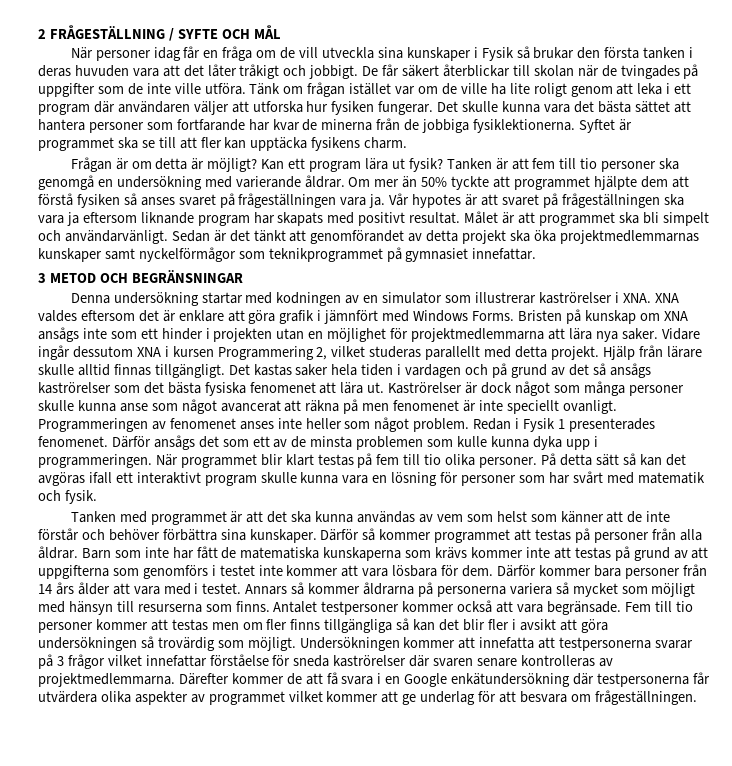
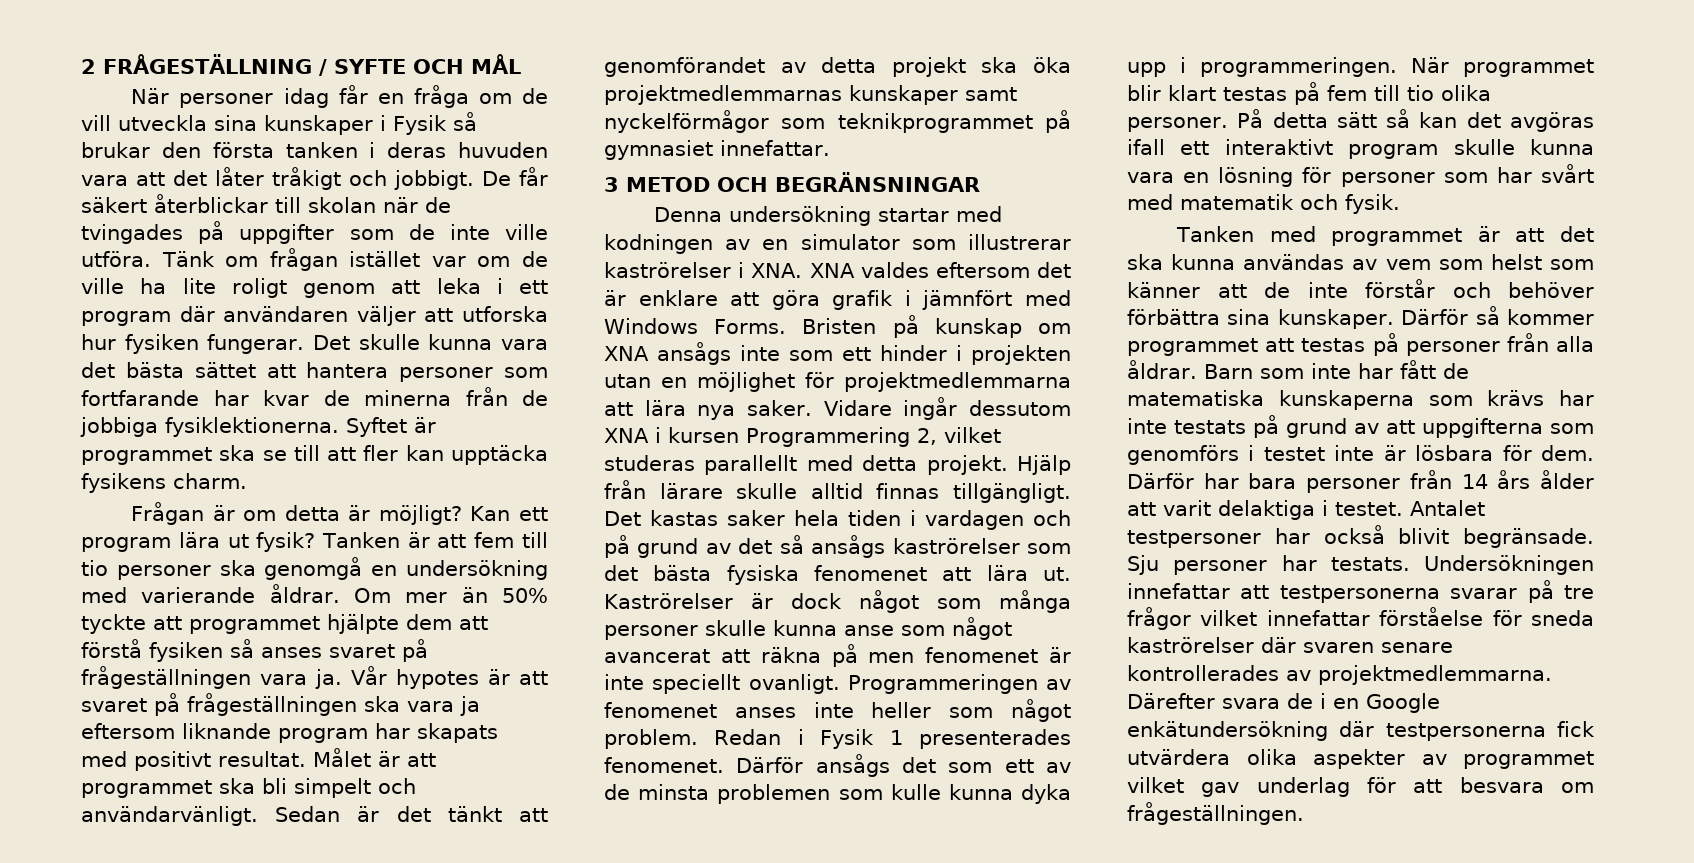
[471,547,611,559] kommer inte att testas -> [1559,390,1594,406] [1127,418,1246,434] har inte testats
[286,565,389,577] kommer att vara -> [1383,445,1406,461] är
[538,565,591,576] kommer -> [1203,473,1239,489] har
[133,582,696,597] [38,600,693,615] [38,618,608,633] [38,636,535,651] vara med i testet. Annars så kommer åldrarna på personerna variera så mycket som möjligt med hänsyn till resurserna som finns. Antalet testpersoner kommer också att vara begränsade. Fem till tio personer kommer att testas men om fler finns tillgängliga så kan det blir fler i avsikt att göra undersökningen så trovärdig som möjligt. Undersökningen kommer att innefatta -> [1163,500,1485,520] [1127,525,1594,548] [1127,555,1594,575] [1127,583,1230,599] varit delaktiga i testet. Antalet testpersoner har också blivit begränsade. Sju personer har testats. Undersökningen innefattar
[56,656,64,666] 3 -> [1564,585,1594,599] tre
[520,655,595,667] kontrolleras -> [1127,665,1279,681] kontrollerades
[231,672,374,685] kommer de att få svara -> [1222,693,1313,709] svara de
[692,672,710,685] får -> [1557,721,1595,737] fick
[326,691,417,705] kommer att ge -> [1201,782,1240,797] gav

